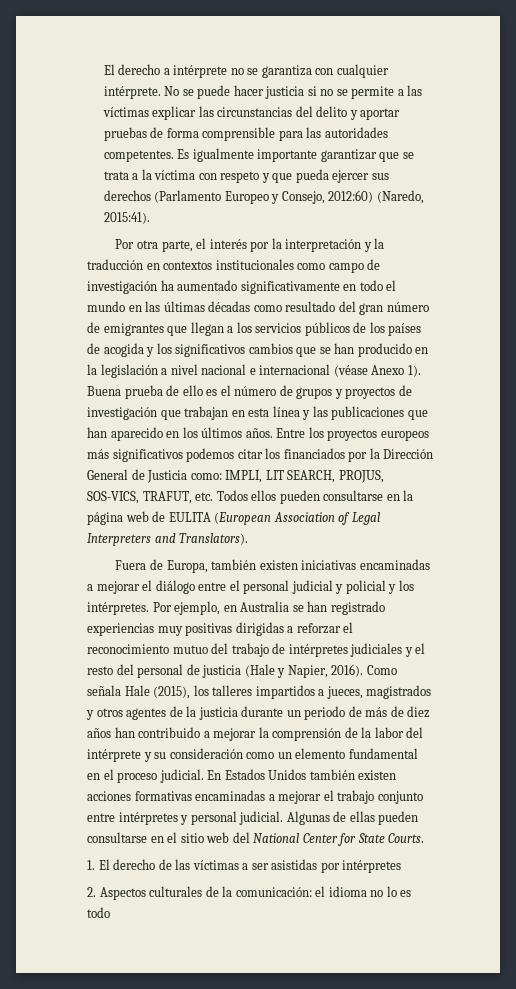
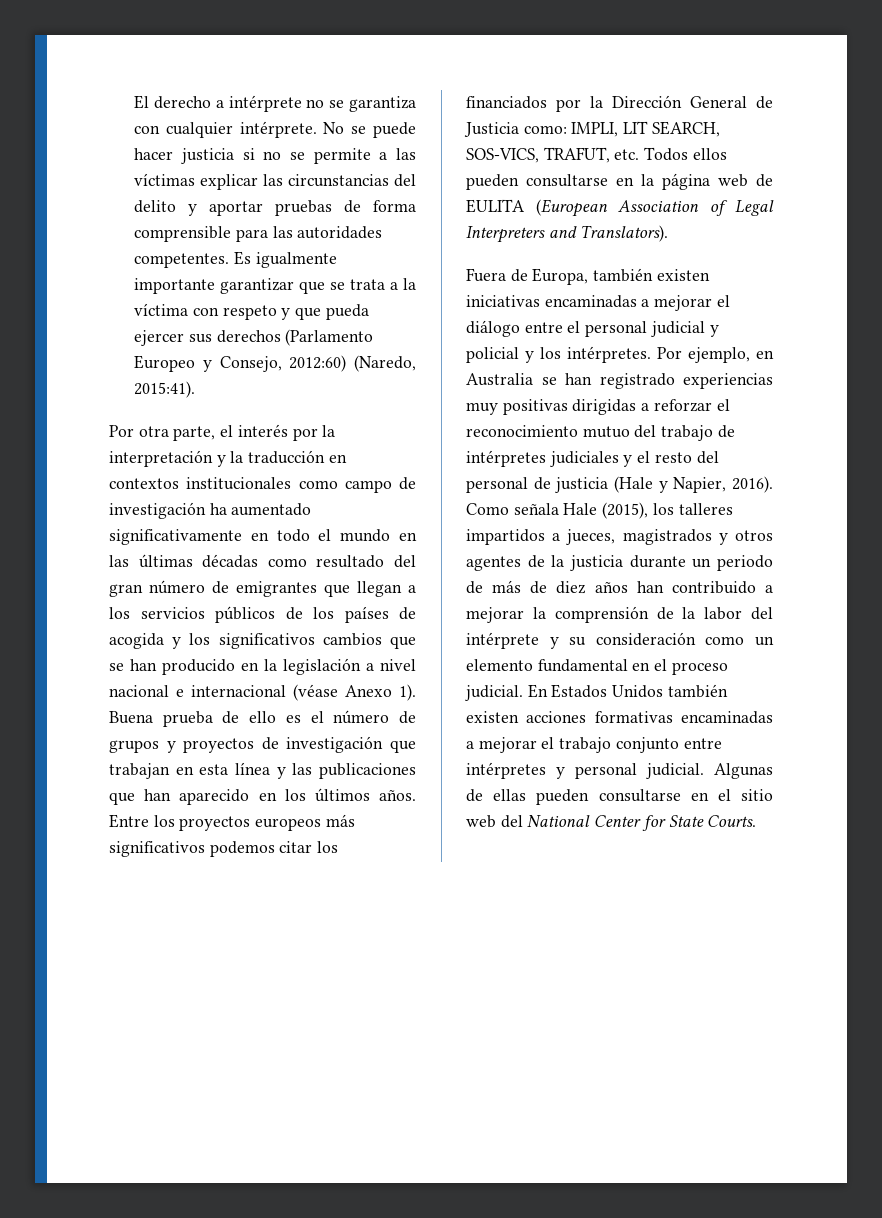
[338,470,384,483] PROJUS, -> (720, 129) none
[87,859,402,873] [87,886,412,900] [87,907,110,918] // 1. El derecho de las víctimas a ser asistidas por intérpretes // 2. Aspectos culturales de la comunicación: el idioma no lo es todo -> (757, 821) none

